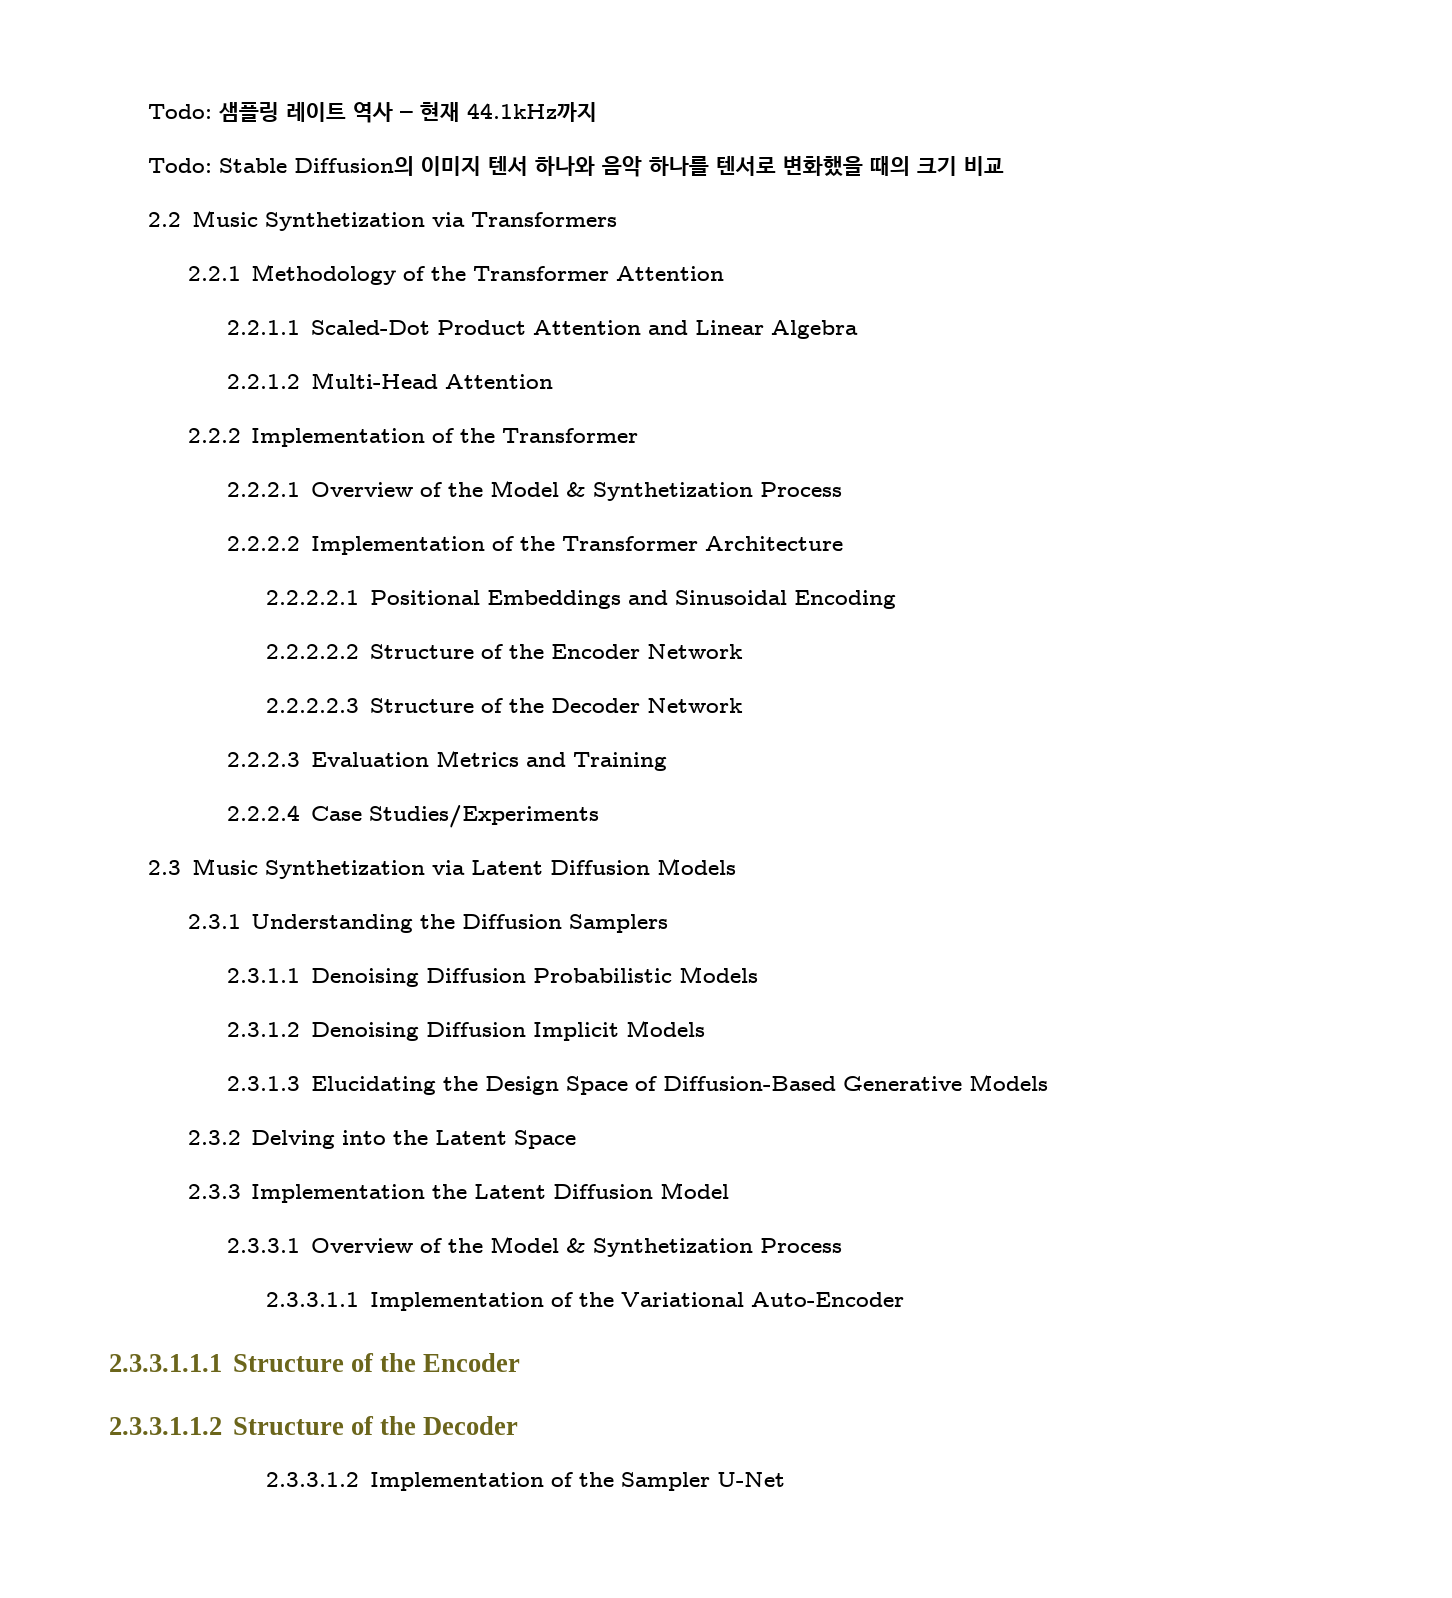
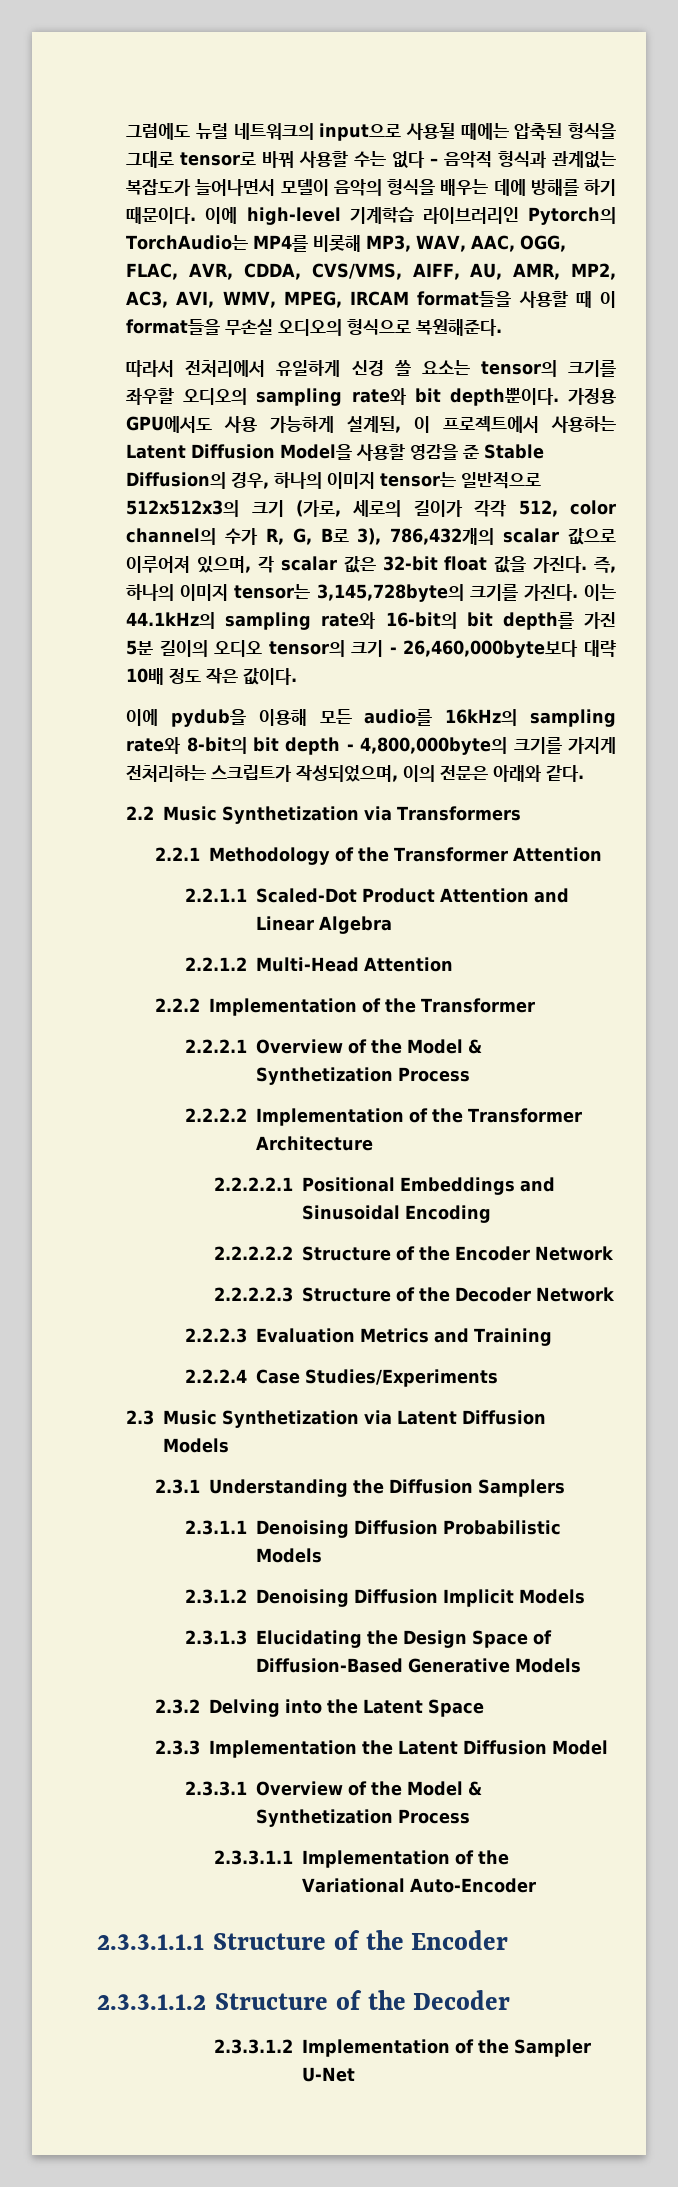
[148,102,598,123] [148,156,1005,177] Todo: 샘플링 레이트 역사 – 현재 44.1kHz까지 // Todo: Stable Diffusion의 이미지 텐서 하나와 음악 하나를 텐서로 변화했을 때의 크기 비교 -> [126,123,616,141] [126,151,616,168] [126,179,616,196] [126,207,616,225] [126,235,567,252] [126,263,616,280] [126,291,616,308] [126,319,503,336] [126,360,617,377] [126,387,616,406] [126,416,616,433] [126,444,545,461] [126,472,542,489] [126,500,616,517] [126,528,616,545] [126,556,616,573] [126,584,616,602] [126,612,616,630] [126,640,616,658] [126,668,298,685] [126,709,616,727] [126,737,616,755] [126,765,585,782] 그럼에도 뉴럴 네트워크의 input으로 사용될 때에는 압축된 형식을 그대로 tensor로 바꿔 사용할 수는 없다 – 음악적 형식과 관계없는 복잡도가 늘어나면서 모델이 음악의 형식을 배우는 데에 방해를 하기 때문이다. 이에 high-level 기계학습 라이브러리인 Pytorch의 TorchAudio는 MP4를 비롯해 MP3, WAV, AAC, OGG, FLAC, AVR, CDDA, CVS/VMS, AIFF, AU, AMR, MP2, AC3, AVI, WMV, MPEG, IRCAM format들을 사용할 때 이 format들을 무손실 오디오의 형식으로 복원해준다. // 따라서 전처리에서 유일하게 신경 쓸 요소는 tensor의 크기를 좌우할 오디오의 sampling rate와 bit depth뿐이다. 가정용 GPU에서도 사용 가능하게 설계된, 이 프로젝트에서 사용하는 Latent Diffusion Model을 사용할 영감을 준 Stable Diffusion의 경우, 하나의 이미지 tensor는 일반적으로 512x512x3의 크기 (가로, 세로의 길이가 각각 512, color channel의 수가 R, G, B로 3), 786,432개의 scalar 값으로 이루어져 있으며, 각 scalar 값은 32-bit float 값을 가진다. 즉, 하나의 이미지 tensor는 3,145,728byte의 크기를 가진다. 이는 44.1kHz의 sampling rate와 16-bit의 bit depth를 가진 5분 길이의 오디오 tensor의 크기 - 26,460,000byte보다 대략 10배 정도 작은 값이다. // 이에 pydub을 이용해 모든 audio를 16kHz의 sampling rate와 8-bit의 bit depth - 4,800,000byte의 크기를 가지게 전처리하는 스크립트가 작성되었으며, 이의 전문은 아래와 같다.

